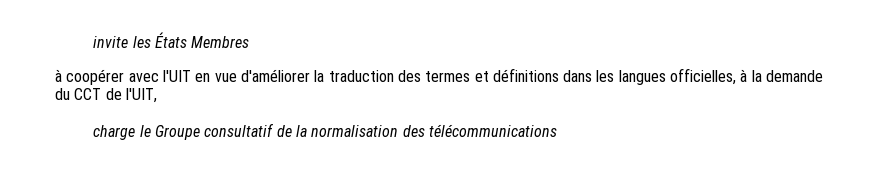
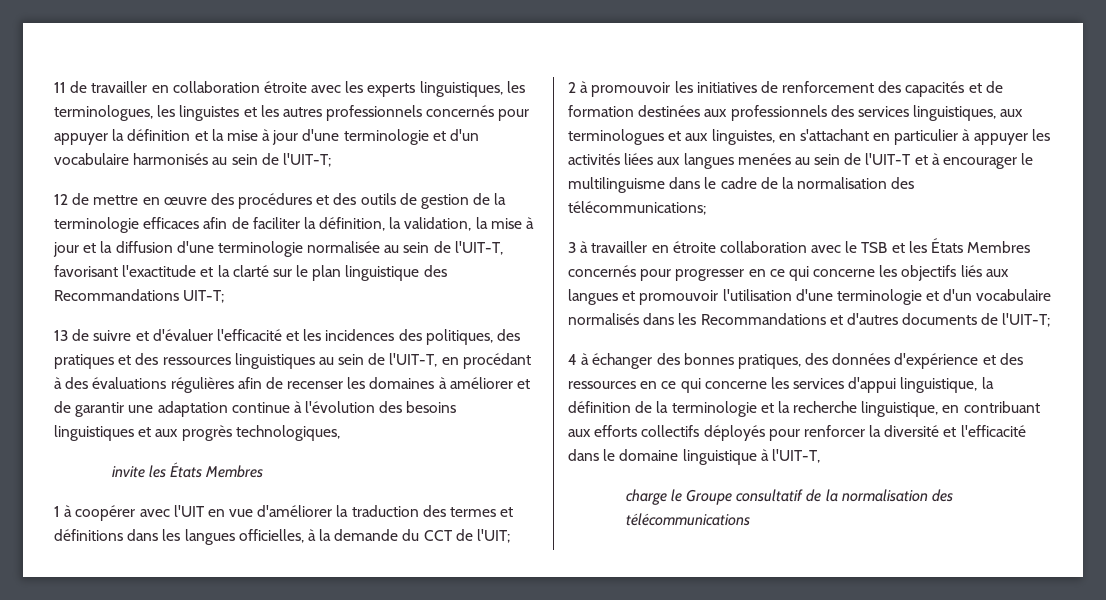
(93, 42) none -> [54,81,525,97] [54,105,530,121] [54,129,480,145] [54,153,331,167] [54,193,507,209] [54,217,535,233] [53,241,503,257] [54,265,447,281] [54,289,225,303] [54,329,521,345] [54,353,531,369] [54,377,531,393] [54,401,457,417] [54,425,340,441] 11 de travailler en collaboration étroite avec les experts linguistiques, les terminologues, les linguistes et les autres professionnels concernés pour appuyer la définition et la mise à jour d'une terminologie et d'un vocabulaire harmonisés au sein de l'UIT-T; // 12 de mettre en œuvre des procédures et des outils de gestion de la terminologie efficaces afin de faciliter la définition, la validation, la mise à jour et la diffusion d'une terminologie normalisée au sein de l'UIT-T, favorisant l'exactitude et la clarté sur le plan linguistique des Recommandations UIT-T; // 13 de suivre et d'évaluer l'efficacité et les incidences des politiques, des pratiques et des ressources linguistiques au sein de l'UIT-T, en procédant à des évaluations régulières afin de recenser les domaines à améliorer et de garantir une adaptation continue à l'évolution des besoins linguistiques et aux progrès technologiques, //
(250, 42) none -> [54,506,60,517] 1
[125,88,157,103] l'UIT, -> [477,529,511,543] [568,81,1003,97] [568,105,1024,121] [568,129,1050,145] [568,153,1034,169] [568,177,915,193] [568,201,706,215] [568,238,1031,253] [568,265,1009,281] [568,289,1052,305] [568,313,1051,327] [568,353,1023,369] [568,377,994,393] [568,401,1040,417] [568,425,1026,441] [568,449,820,465] l'UIT; // 2 à promouvoir les initiatives de renforcement des capacités et de formation destinées aux professionnels des services linguistiques, aux terminologues et aux linguistes, en s'attachant en particulier à appuyer les activités liées aux langues menées au sein de l'UIT-T et à encourager le multilinguisme dans le cadre de la normalisation des télécommunications; // 3 à travailler en étroite collaboration avec le TSB et les États Membres concernés pour progresser en ce qui concerne les objectifs liés aux langues et promouvoir l'utilisation d'une terminologie et d'un vocabulaire normalisés dans les Recommandations et d'autres documents de l'UIT-T; // 4 à échanger des bonnes pratiques, des données d'expérience et des ressources en ce qui concerne les services d'appui linguistique, la définition de la terminologie et la recherche linguistique, en contribuant aux efforts collectifs déployés pour renforcer la diversité et l'efficacité dans le domaine linguistique à l'UIT-T,

